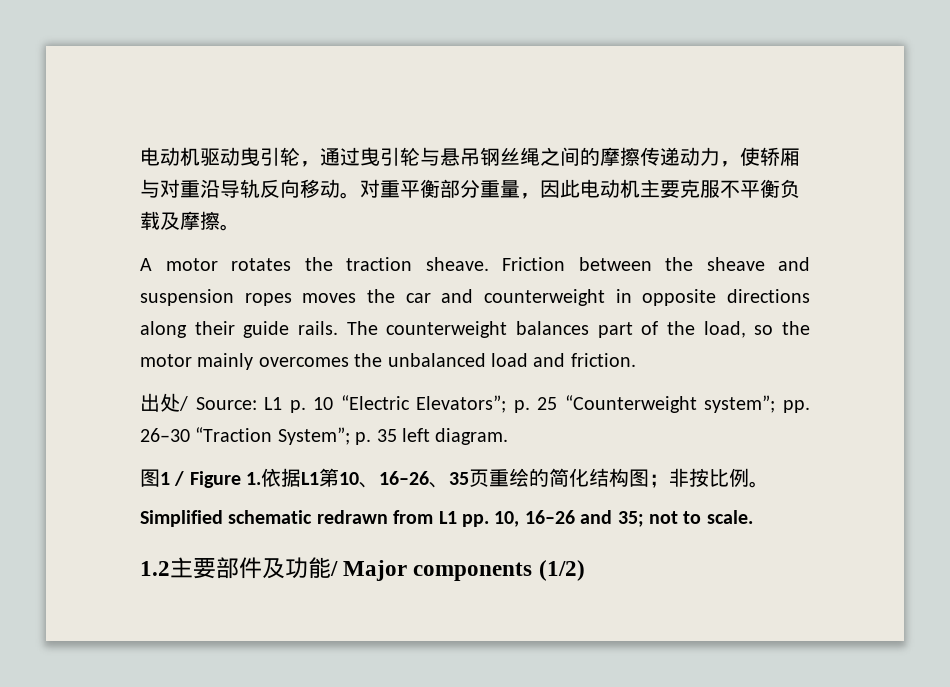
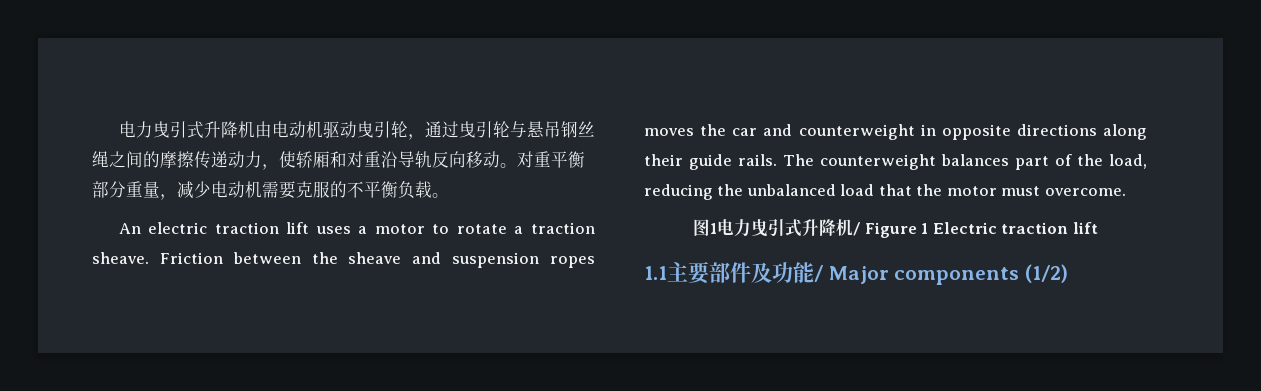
[140,147,160,166] 电 -> [118,121,289,139] 电力曳引式升降机由电
[140,179,160,198] 与 -> [330,151,347,168] 和
[540,179,720,198] 因此电动机主要克服 -> [177,181,347,199] 减少电动机需要克服的
[160,211,240,231] [140,257,333,271] 及摩擦。 // A motor rotates the -> [432,193,449,198] [118,222,524,234] 。 // An electric traction lift uses a motor to rotate a
[754,321,810,335] [140,353,636,370] [140,393,810,413] [140,427,509,445] [140,468,770,488] [140,510,753,527] [140,561,170,576] so the motor mainly overcomes the unbalanced load and friction. // 出处/ Source: L1 p. 10 “Electric Elevators”; p. 25 “Counterweight system”; pp. 26–30 “Traction System”; p. 35 left diagram. // 图1 / Figure 1.依据L1第10、16–26、35页重绘的简化结构图；非按比例。 // Simplified schematic redrawn from L1 pp. 10, 16–26 and 35; not to scale. // 1.2 -> [644,184,1126,200] [693,219,1098,238] [644,266,667,280] reducing the unbalanced load that the motor must overcome. // 图1电力曳引式升降机/ Figure 1 Electric traction lift // 1.1

